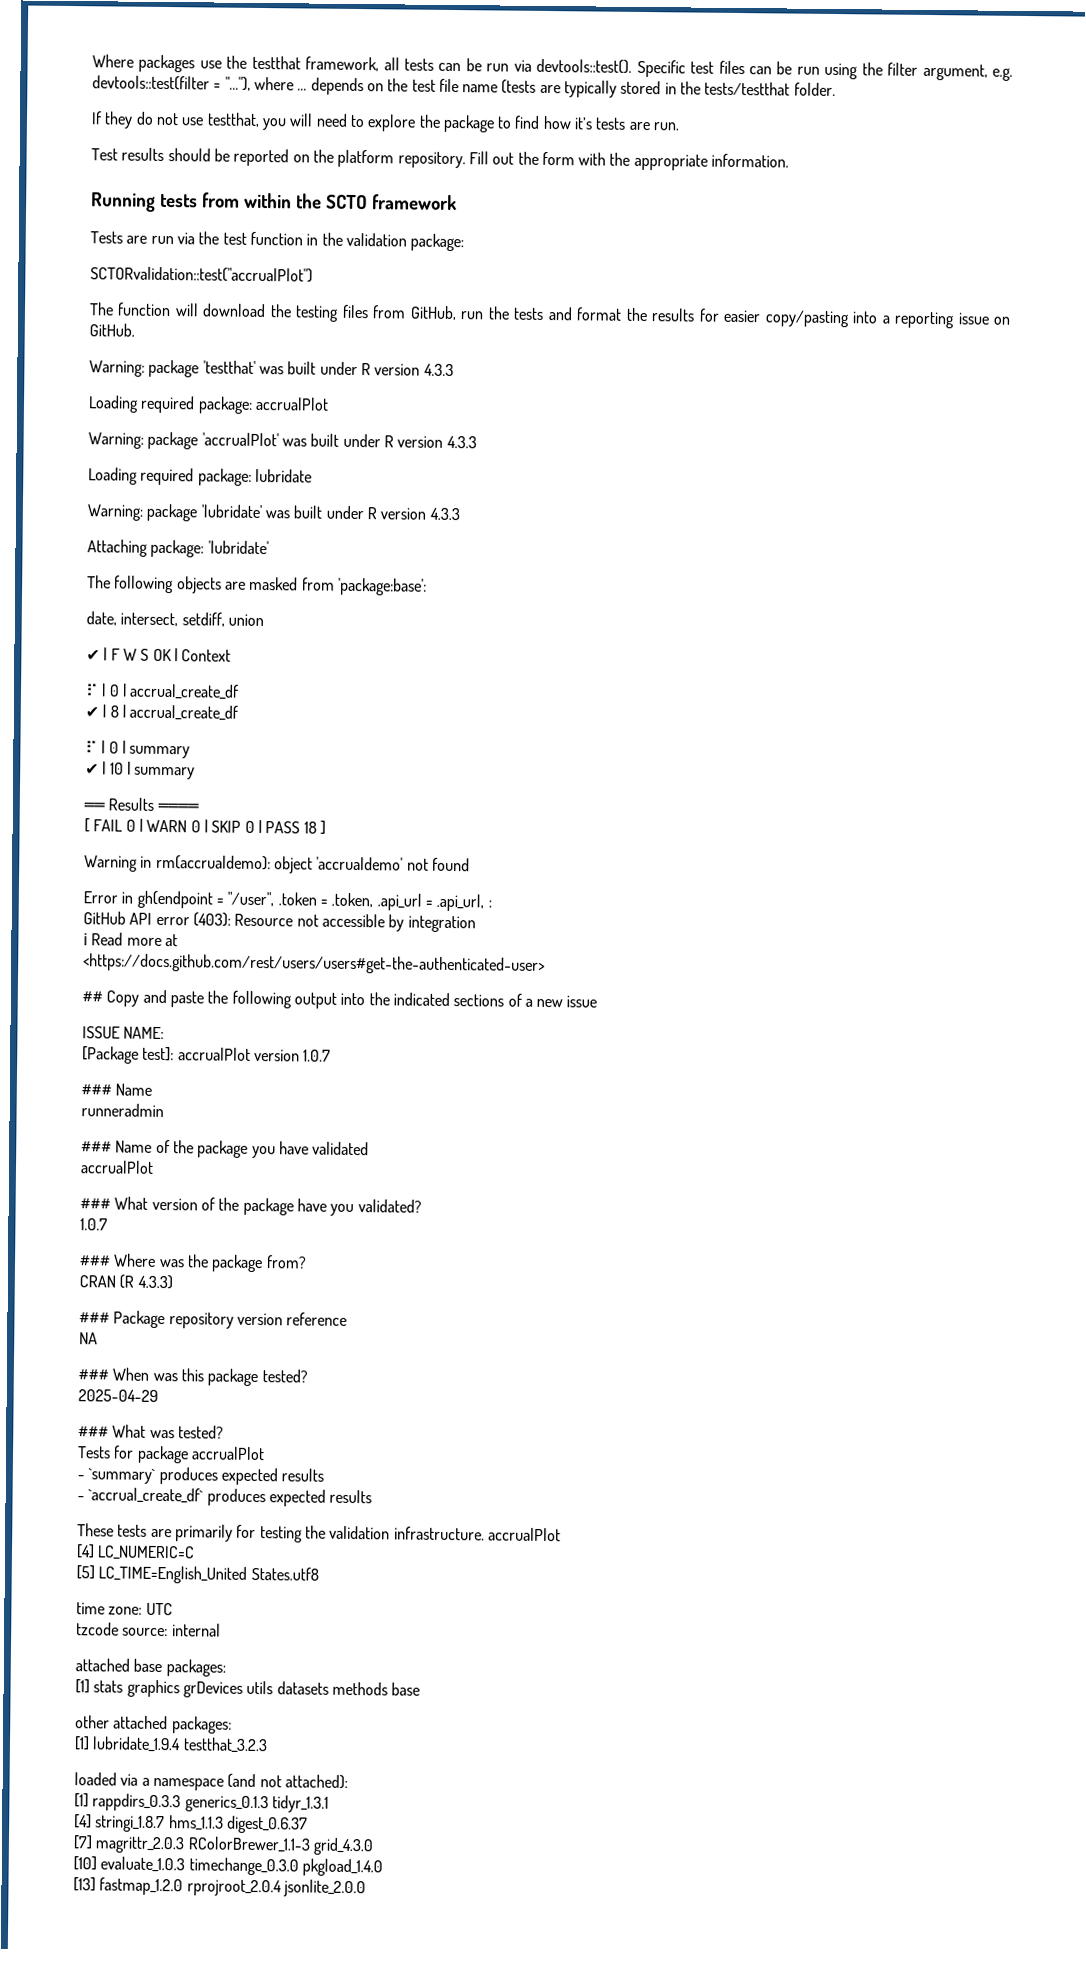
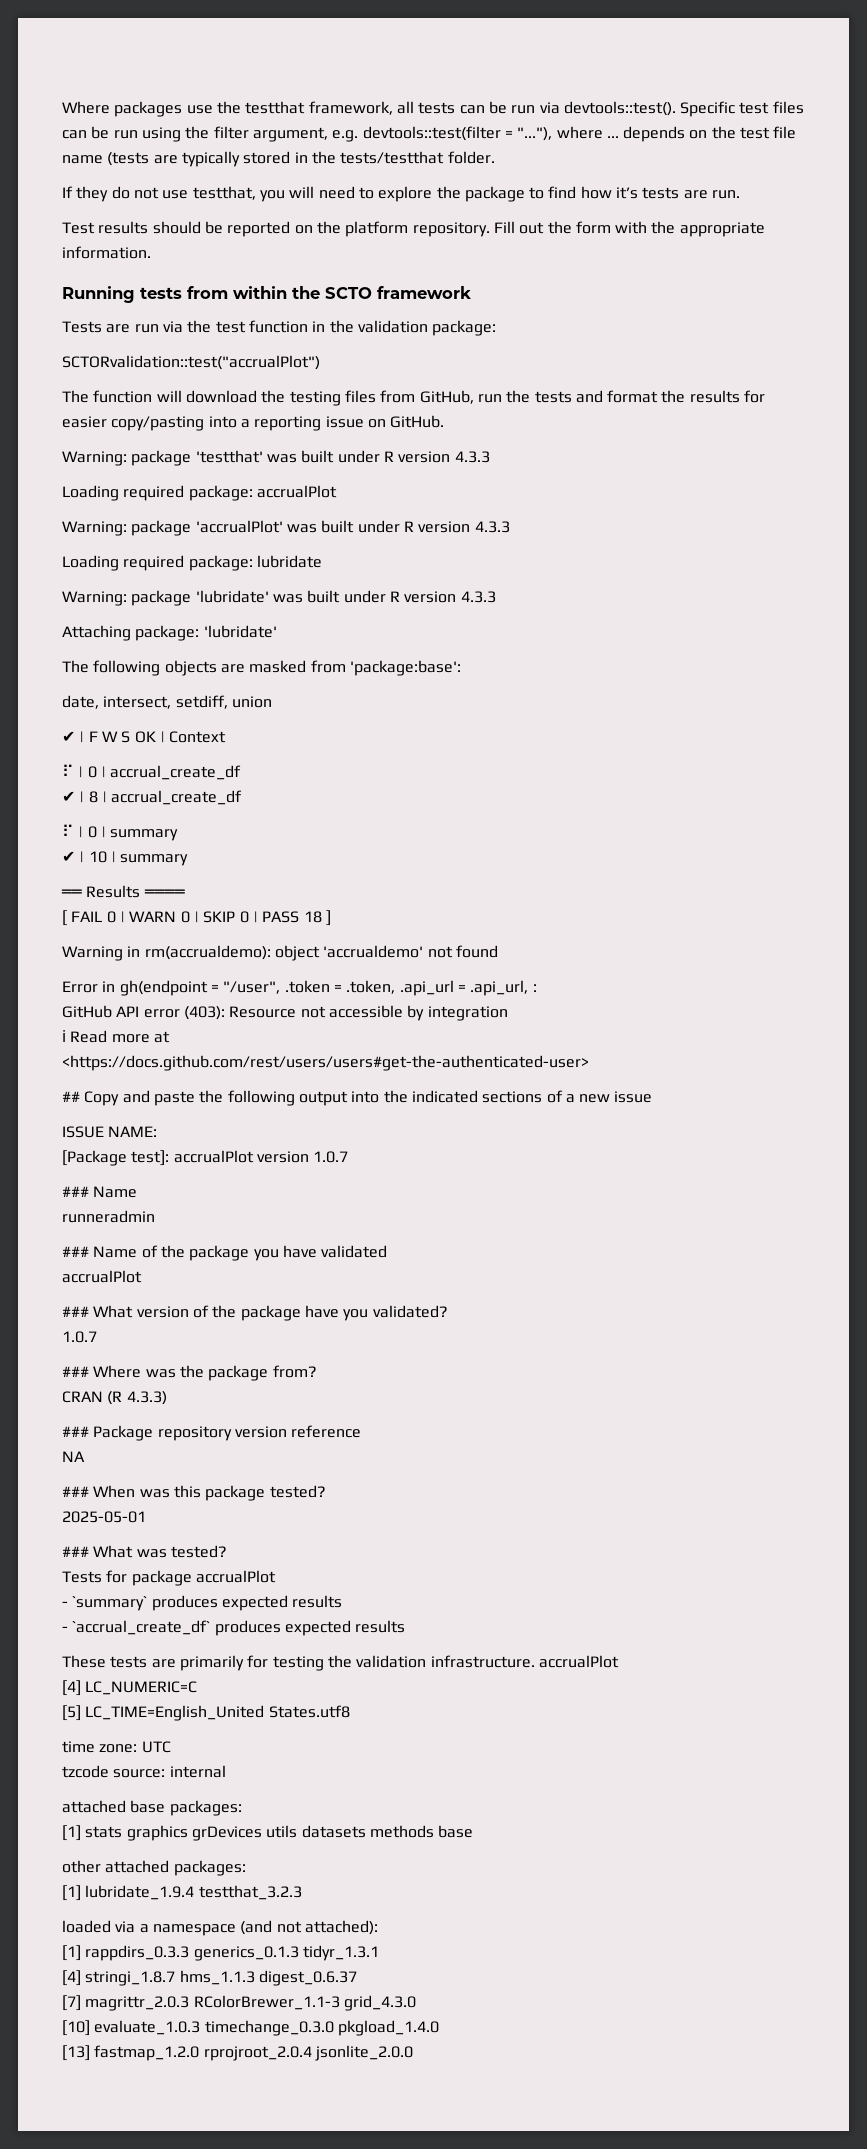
[78,1389,158,1402] 2025-04-29 -> [62,1511,146,1523] 2025-05-01

